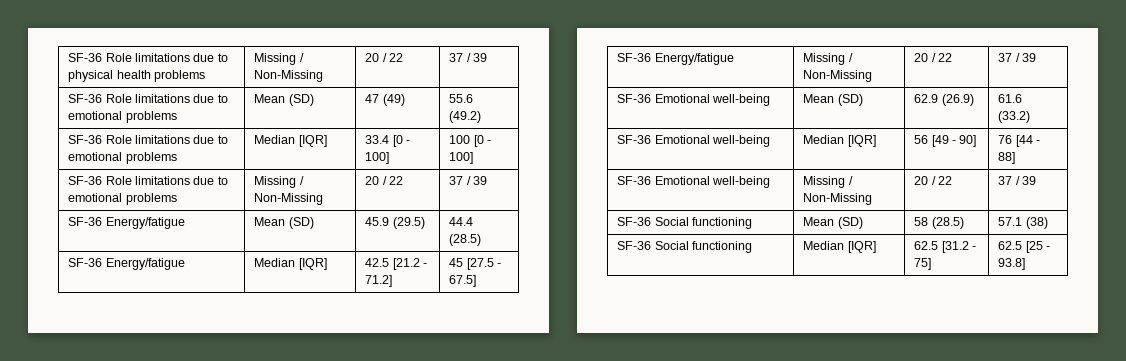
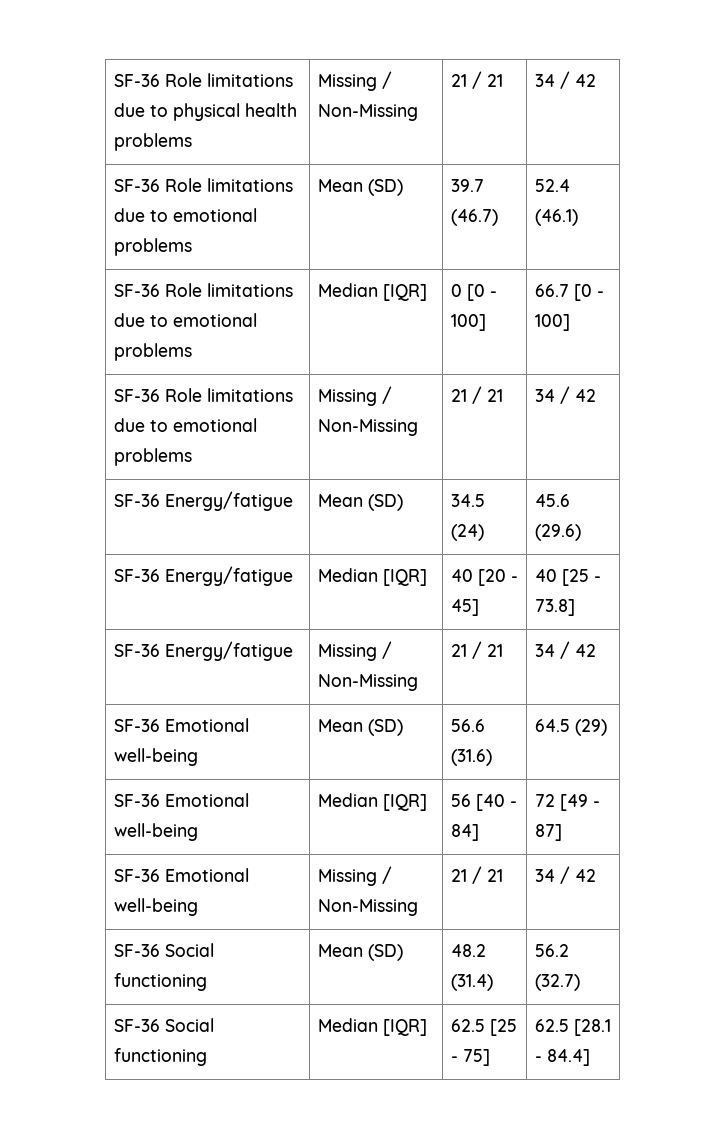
[365,53,404,62] [449,53,488,62] 20 / 22 | 37 / 39 -> [450,71,503,89] [534,71,596,89] 21 / 21 | 34 / 42
[365,94,405,106] [449,94,474,103] [449,111,482,123] 47 (49) | 55.6 (49.2) -> [450,179,484,192] [450,209,498,226] [534,179,570,192] [534,209,578,226] 39.7 (46.7) | 52.4 (46.1)
[365,135,390,144] 33.4 -> [450,284,462,297] 0
[449,135,471,144] 100 -> [534,284,569,297] 66.7
[365,176,404,185] [449,176,488,185] 20 / 22 | 37 / 39 -> [450,386,503,404] [534,386,596,404] 21 / 21 | 34 / 42
[365,217,425,229] [449,217,474,226] [449,234,482,246] 45.9 (29.5) | 44.4 (28.5) -> [450,494,485,507] [450,524,484,541] [534,494,570,507] [534,524,581,541] 34.5 (24) | 45.6 (29.6)
[365,258,428,270] [365,275,393,287] [449,258,502,270] [449,275,477,287] 42.5 [21.2 - 71.2] | 45 [27.5 - 67.5] -> [450,569,518,586] [450,599,479,616] [534,569,601,586] [534,599,575,616] 40 [20 - 45] | 40 [25 - 73.8]
[914,53,953,62] [998,53,1037,62] 20 / 22 | 37 / 39 -> [450,641,503,659] [534,641,596,659] 21 / 21 | 34 / 42
[914,94,974,106] [998,94,1023,103] [998,111,1031,123] 62.9 (26.9) | 61.6 (33.2) -> [450,719,485,732] [450,749,492,766] [534,719,607,736] 56.6 (31.6) | 64.5 (29)
[931,135,977,147] [998,135,1041,147] [998,152,1016,164] [49 - 90] | 76 [44 - 88] -> [475,794,517,811] [450,824,479,841] [534,794,600,811] [534,824,562,841] [40 - 84] | 72 [49 - 87]
[914,176,953,185] [998,176,1037,185] 20 / 22 | 37 / 39 -> [450,866,503,884] [534,866,596,884] 21 / 21 | 34 / 42
[914,217,964,229] [998,217,1048,229] 58 (28.5) | 57.1 (38) -> [450,944,486,957] [450,974,493,991] [534,944,569,957] [534,974,580,991] 48.2 (31.4) | 56.2 (32.7)
[941,241,969,253] [31.2 -> [489,1019,517,1036] [25
[1025,241,1051,253] [998,258,1026,270] [25 - 93.8] -> [573,1019,611,1036] [534,1049,590,1066] [28.1 - 84.4]

